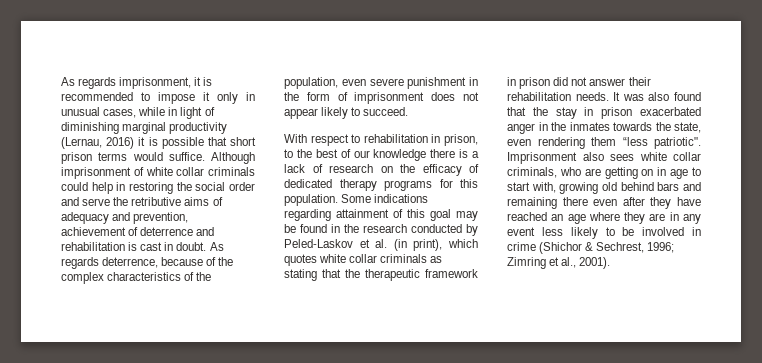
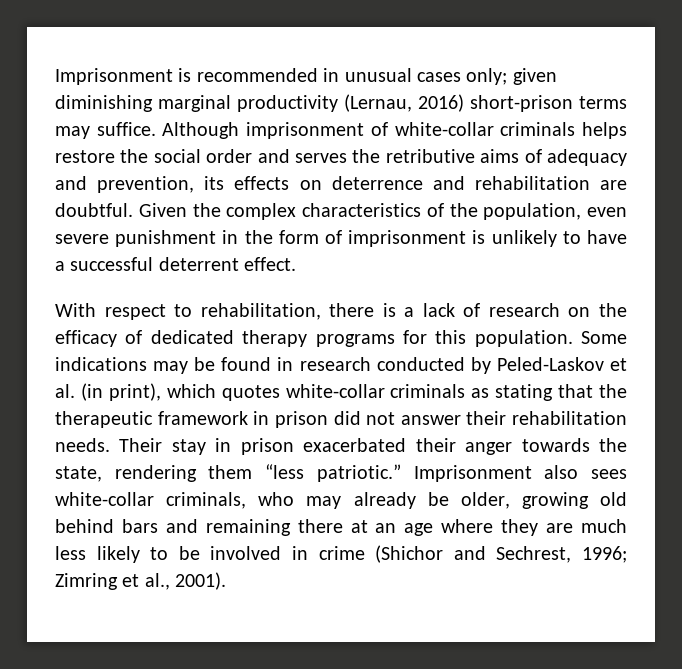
[61,77,213,89] [61,92,255,104] [61,107,215,119] As regards imprisonment, it is recommended to impose it only in unusual cases, while in light of -> [55,68,557,85] Imprisonment is recommended in unusual cases only; given
[138,137,256,149] [61,152,255,164] [61,167,255,179] [61,182,173,194] it is possible that short prison terms would suffice. Although imprisonment of white collar criminals could help in restoring -> [470,95,627,112] [55,122,627,139] [55,150,115,163] short-prison terms may suffice. Although imprisonment of white-collar criminals helps restore
[82,198,111,206] serve -> [295,153,347,163] serves
[61,227,215,236] [61,242,224,251] [61,257,217,269] achievement of deterrence and rehabilitation is cast in doubt. As regards deterrence, because of -> [204,176,627,190] [55,203,187,217] its effects on deterrence and rehabilitation are doubtful. Given
[431,92,479,101] [284,107,409,119] [284,134,478,146] [284,149,427,161] does not appear likely to succeed. // With respect to rehabilitation in prison, to the best of our knowledge -> [472,230,627,247] [55,257,297,271] [55,303,321,320] is unlikely to have a successful deterrent effect. // With respect to rehabilitation,
[284,209,451,221] regarding attainment of this goal -> (147, 364) none
[344,224,359,233] the -> (294, 364) none
[319,254,378,263] white collar -> [285,384,385,398] white-collar
[613,92,701,101] [507,107,701,119] [507,122,610,134] It was also found that the stay in prison exacerbated anger in the inmates -> [119,438,513,455] Their stay in prison exacerbated their anger
[507,139,531,146] even -> (102, 474) none
[654,137,701,149] patriotic". -> [316,464,401,482] patriotic.”
[639,152,701,161] [507,167,701,179] [507,182,556,193] white collar criminals, who are getting on in age to start with, -> [55,492,510,509] white-collar criminals, who may already be older,
[593,197,701,209] [507,212,547,221] even after they have reached -> [350,520,368,533] at
[669,212,701,224] [507,227,535,236] in any event -> [581,519,628,533] much
[585,242,594,251] & -> [453,546,486,560] and

